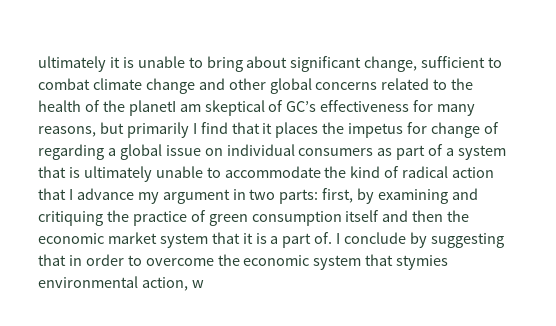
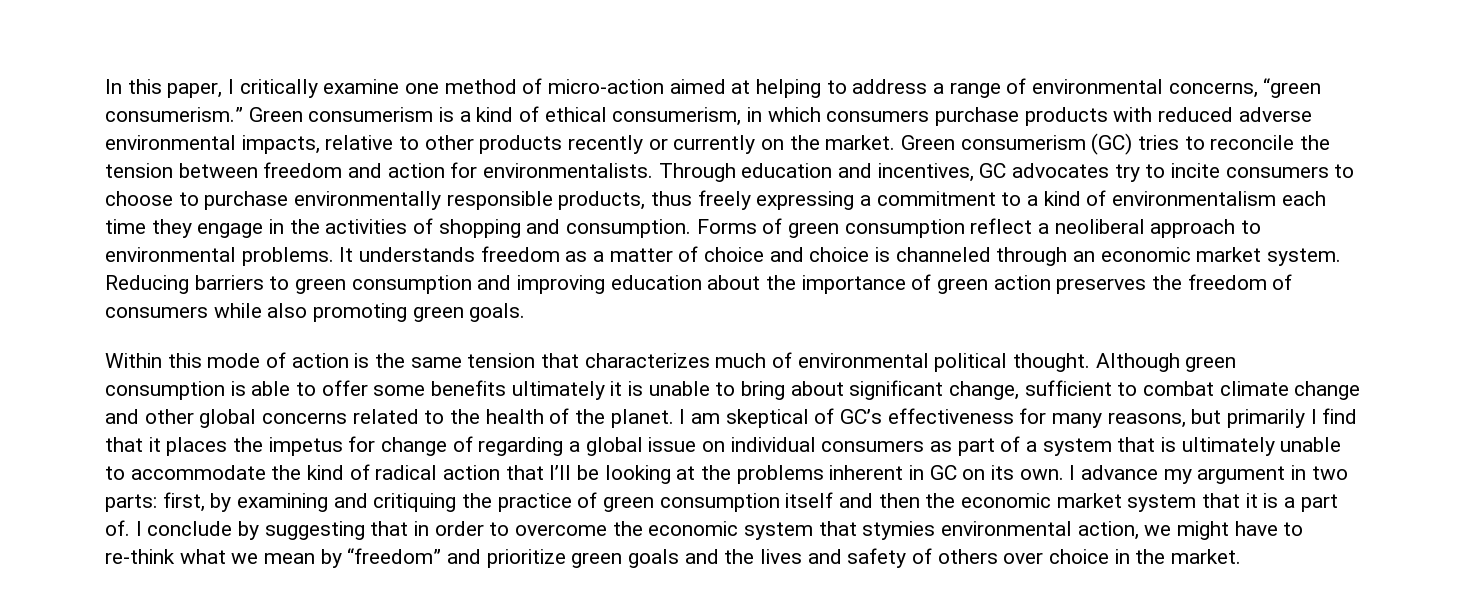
(38, 64) none -> [105,78,1322,98] [105,106,1312,126] [105,133,1331,155] [105,162,1355,182] [105,190,1326,210] [105,218,1262,238] [105,246,1342,266] [105,274,1293,294] [105,303,526,322] [105,352,1237,372] [105,380,507,400] In this paper, I critically examine one method of micro-action aimed at helping to address a range of environmental concerns, “green consumerism.” Green consumerism is a kind of ethical consumerism, in which consumers purchase products with reduced adverse environmental impacts, relative to other products recently or currently on the market. Green consumerism (GC) tries to reconcile the tension between freedom and action for environmentalists. Through education and incentives, GC advocates try to incite consumers to choose to purchase environmentally responsible products, thus freely expressing a commitment to a kind of environmentalism each time they engage in the activities of shopping and consumption. Forms of green consumption reflect a neoliberal approach to environmental problems. It understands freedom as a matter of choice and choice is channeled through an economic market system. Reducing barriers to green consumption and improving education about the importance of green action preserves the freedom of consumers while also promoting green goals. // Within this mode of action is the same tension that characterizes much of environmental political thought. Although green consumption is able to offer some benefits
[128,100,176,116] planetI -> [610,409,686,428] planet. I
(66, 194) none -> [549,465,1064,484] I’ll be looking at the problems inherent in GC on its own.
[191,280,204,288] w -> [1144,521,1304,540] [105,548,1242,568] we might have to re-think what we mean by “freedom” and prioritize green goals and the lives and safety of others over choice in the market.

